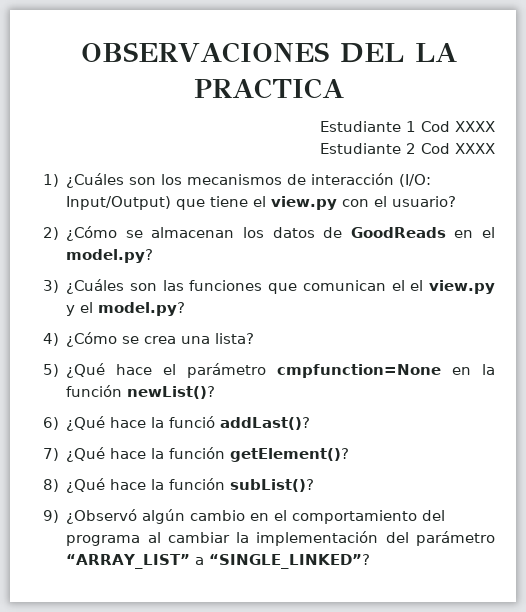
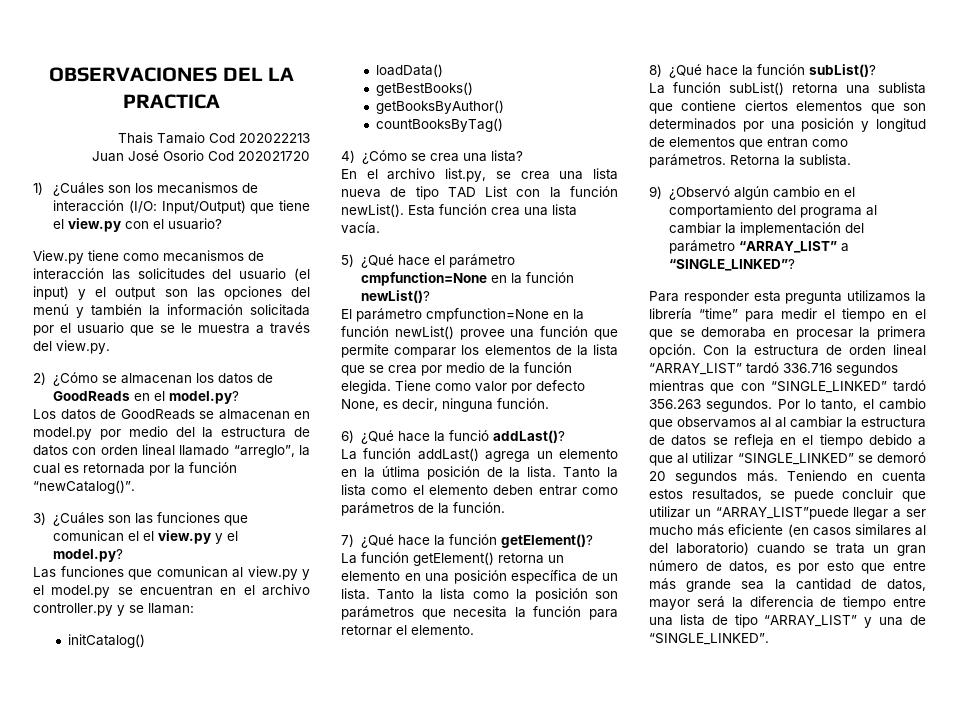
[320,121,495,132] [320,143,495,154] Estudiante 1 Cod XXXX // Estudiante 2 Cod XXXX -> [118,132,310,144] [92,150,310,162] Thais Tamaio Cod 202022213 // Juan José Osorio Cod 202021720
(457, 201) none -> [33,250,264,264] [33,268,310,281] [33,286,310,300] [33,304,310,318] [33,322,310,336] [33,340,110,354] // View.py tiene como mecanismos de interacción las solicitudes del usuario (el input) y el output son las opciones del menú y también la información solicitada por el usuario que se le muestra a través del view.py.
(154, 256) none -> [33,409,310,420] [33,426,310,440] [33,444,310,458] [33,462,237,476] [33,480,135,494] // Los datos de GoodReads se almacenan en model.py por medio del la estructura de datos con orden lineal llamado “arreglo”, la cual es retornada por la función “newCatalog()”.
(186, 309) none -> [33,566,310,580] [33,584,310,598] [33,603,194,616] [67,634,145,648] [375,64,443,77] [375,82,473,96] [375,100,504,114] [375,118,503,132] // Las funciones que comunican al view.py y el model.py se encuentran en el archivo controller.py y se llaman: // initCatalog() // loadData() // getBestBooks() // getBooksByAuthor() // countBooksByTag()
(255, 338) none -> [341,168,618,182] [341,186,618,200] [341,204,577,217] [341,222,380,234] // En el archivo list.py, se crea una lista nueva de tipo TAD List con la función newList(). Esta función crea una lista vacía.
(216, 392) none -> [341,308,584,322] [341,326,618,340] [341,344,618,358] [341,362,572,376] [341,380,585,394] [341,398,549,412] // El parámetro cmpfunction=None en la función newList() provee una función que permite comparar los elementos de la lista que se crea por medio de la función elegida. Tiene como valor por defecto None, es decir, ninguna función.
(311, 423) none -> [341,448,618,462] [341,466,618,480] [341,484,618,496] [341,502,505,516] // La función addLast() agrega un elemento en la útlima posición de la lista. Tanto la lista como el elemento deben entrar como parámetros de la función.
(350, 455) none -> [341,552,564,566] [341,570,618,584] [341,588,618,602] [341,606,618,620] [341,625,474,636] // La función getElement() retorna un elemento en una posición específica de un lista. Tanto la lista como la posición son parámetros que necesita la función para retornar el elemento.
(315, 485) none -> [649,82,926,95] [649,100,926,114] [649,118,926,132] [649,137,848,150] [649,154,851,168] // La función subList() retorna una sublista que contiene ciertos elementos que son determinados por una posición y longitud de elementos que entran como parámetros. Retorna la sublista.
(371, 561) none -> [649,290,926,304] [649,308,926,322] [649,326,926,340] [649,344,926,358] [649,362,898,376] [649,380,926,394] [649,398,926,412] [649,416,926,430] [649,434,926,448] [649,452,926,466] [649,470,926,484] [649,488,926,502] [649,506,926,520] [649,524,926,537] [649,542,926,556] [649,560,926,574] [649,578,926,592] [649,596,926,610] [649,614,926,628] [649,633,769,645] // Para responder esta pregunta utilizamos la librería “time” para medir el tiempo en el que se demoraba en procesar la primera opción. Con la estructura de orden lineal “ARRAY_LIST” tardó 336.716 segundos mientras que con “SINGLE_LINKED” tardó 356.263 segundos. Por lo tanto, el cambio que observamos al al cambiar la estructura de datos se refleja en el tiempo debido a que al utilizar “SINGLE_LINKED” se demoró 20 segundos más. Teniendo en cuenta estos resultados, se puede concluir que utilizar un “ARRAY_LIST”puede llegar a ser mucho más eficiente (en casos similares al del laboratorio) cuando se trata un gran número de datos, es por esto que entre más grande sea la cantidad de datos, mayor será la diferencia de tiempo entre una lista de tipo “ARRAY_LIST” y una de “SINGLE_LINKED”.

